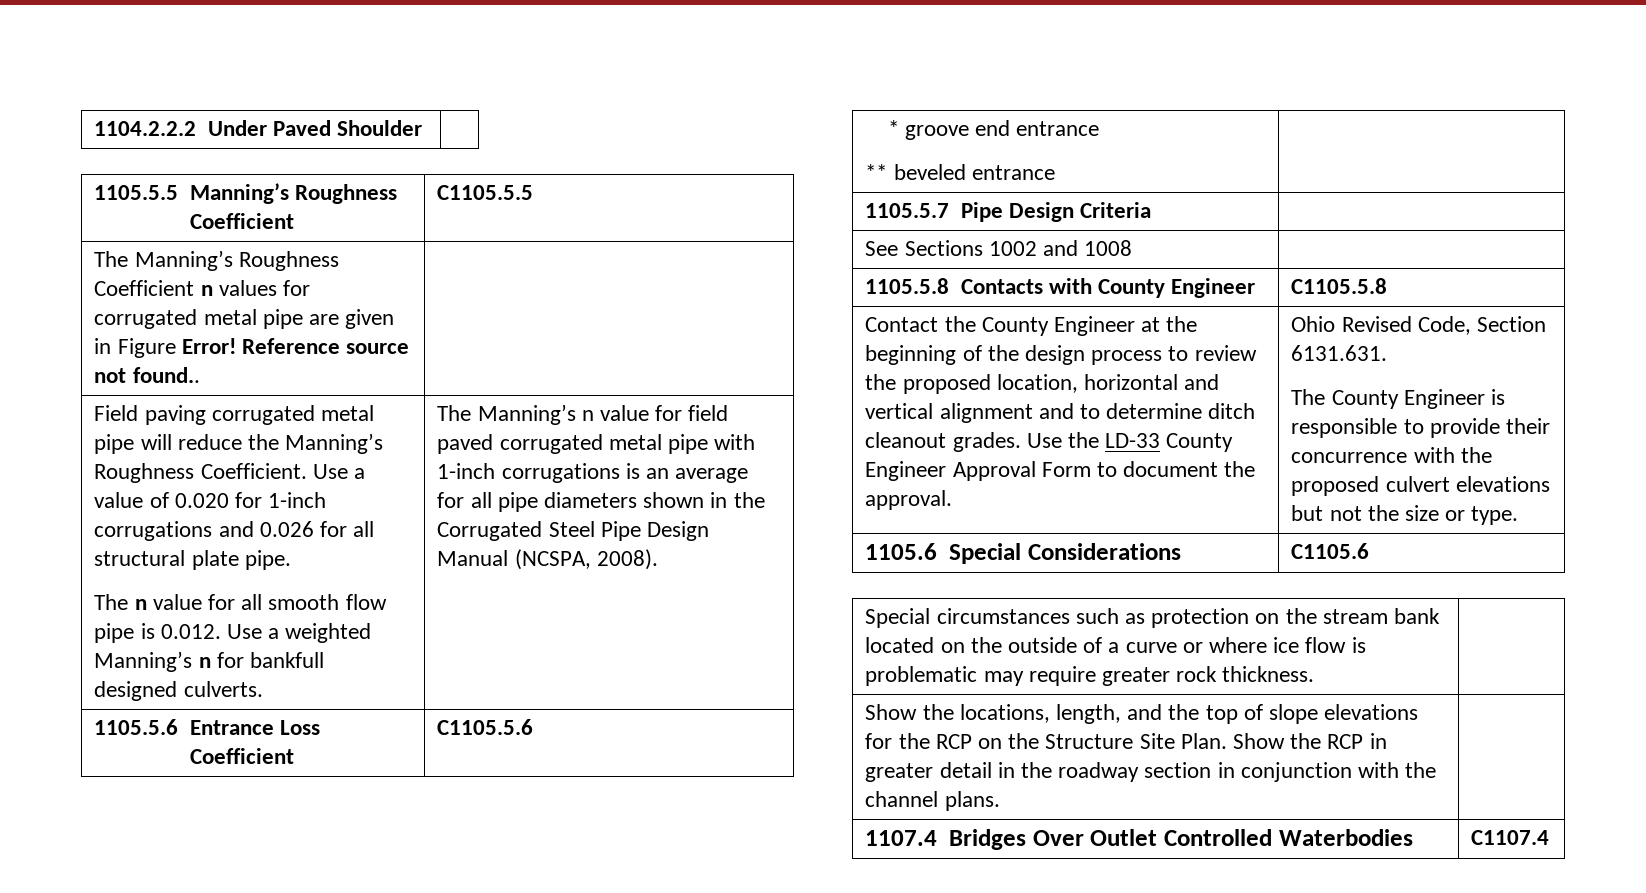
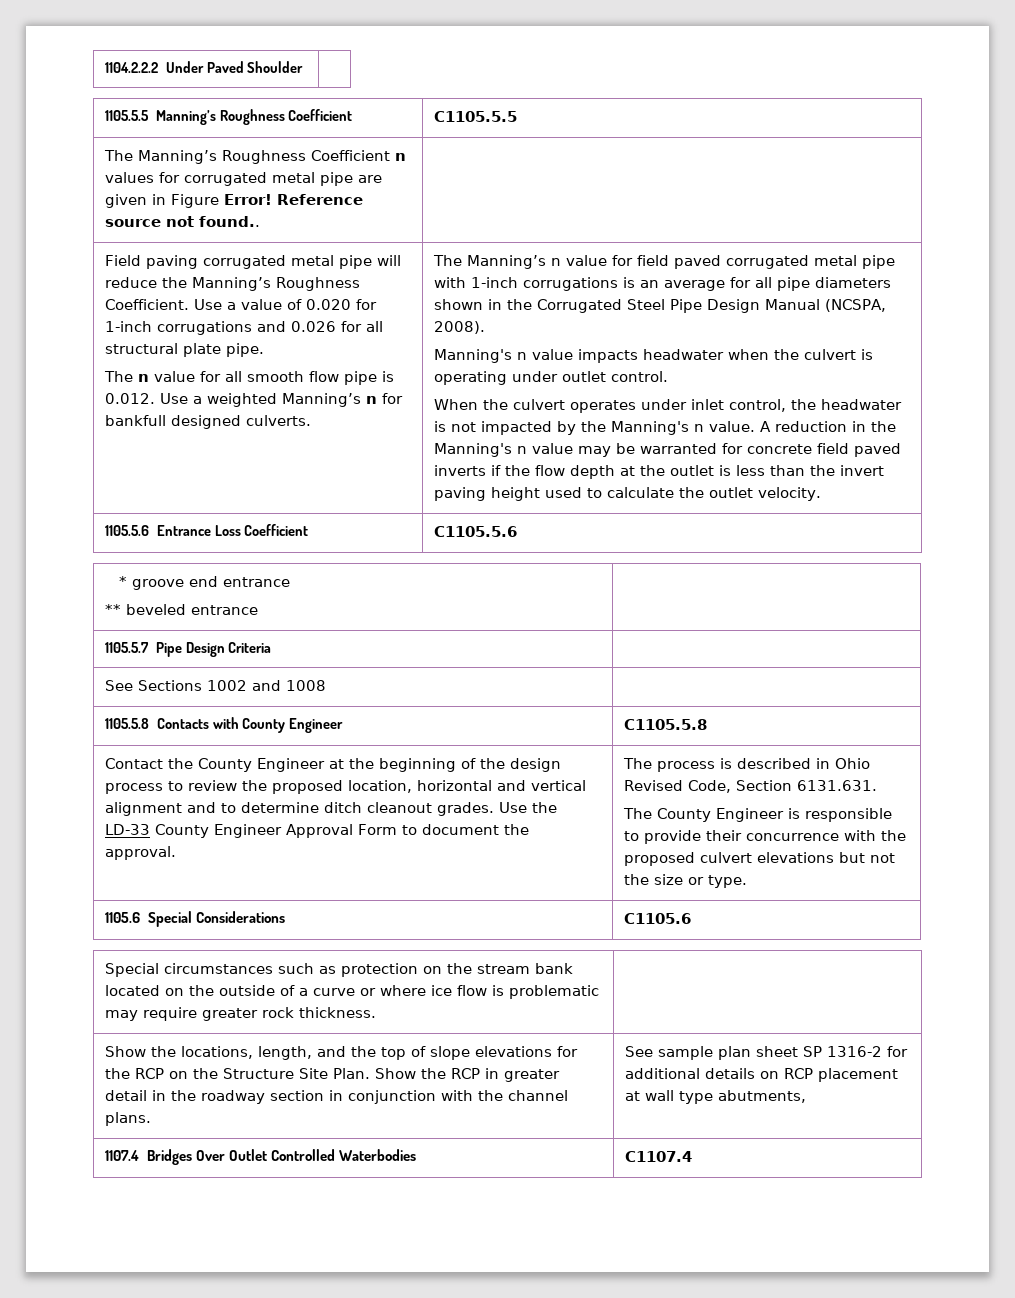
(658, 559) none -> [434,349,874,363] [434,371,669,385] [434,399,903,413] [434,421,897,435] [434,443,902,457] [434,465,885,479] [434,487,822,501] // Manning's n value impacts headwater when the culvert is operating under outlet control. // When the culvert operates under inlet control, the headwater is not impacted by the Manning's n value. A reduction in the Manning's n value may be warranted for concrete field paved inverts if the flow depth at the outlet is less than the invert paving height used to calculate the outlet velocity.
(953, 500) none -> [623,758,831,772] The process is described in
(1000, 801) none -> [625,1046,909,1060] [625,1068,899,1082] [625,1090,807,1104] See sample plan sheet SP 1316-2 for additional details on RCP placement at wall type abutments,

